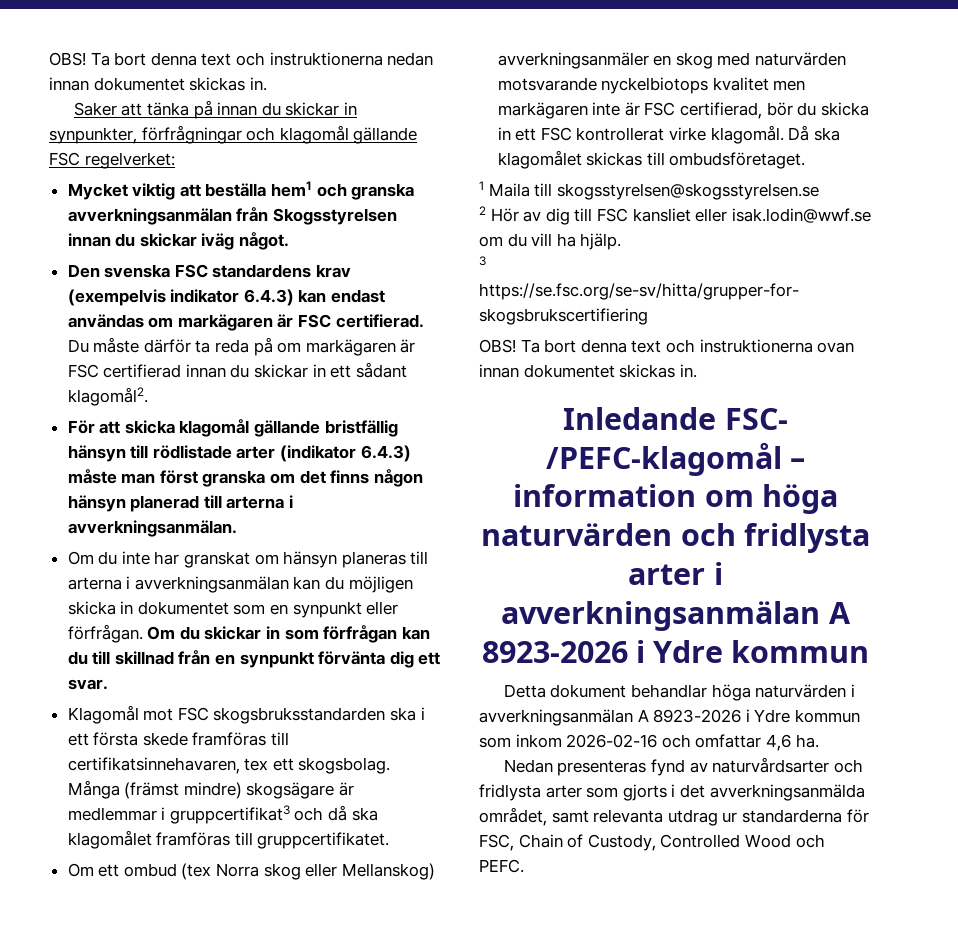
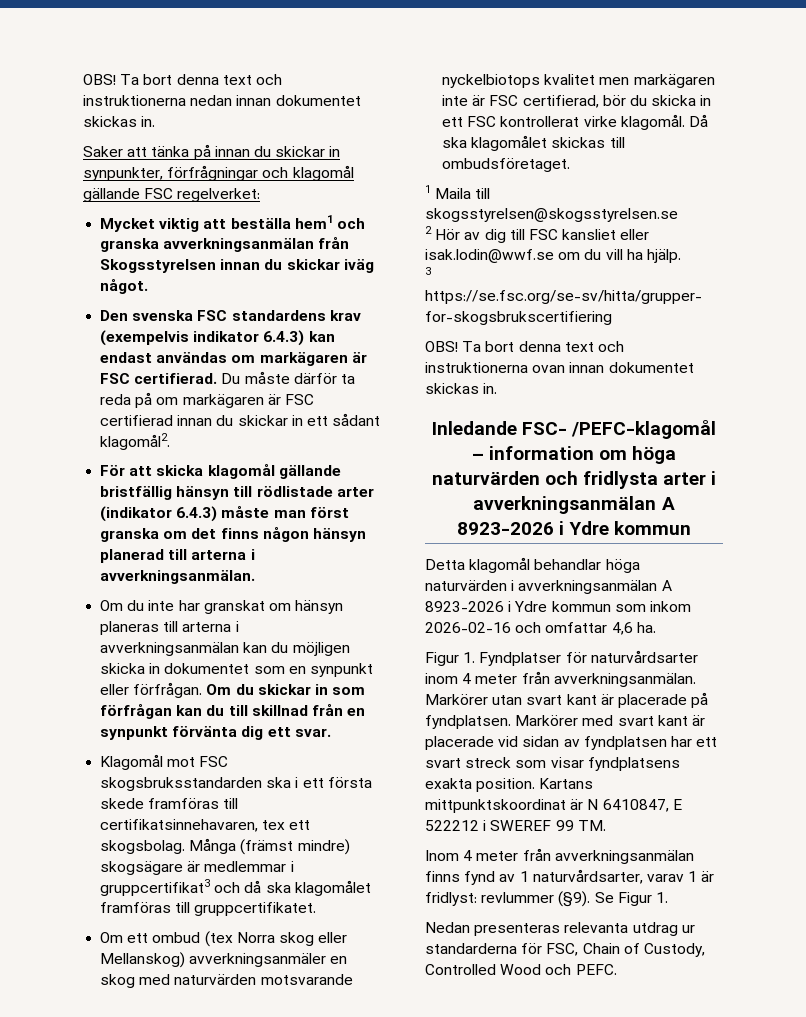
[550,684,627,698] dokument -> [469,557,531,573] klagomål
[503,757,863,776] [479,784,865,801] [479,807,589,826] Nedan presenteras fynd av naturvårdsarter och fridlysta arter som gjorts i det avverkningsanmälda området, samt -> [425,650,698,666] [425,671,696,687] [425,692,709,708] [425,715,705,729] [425,736,718,750] [425,757,680,771] [425,778,594,792] [425,799,682,813] [425,820,606,831] [425,848,694,864] [425,869,715,885] [425,891,668,907] [425,922,561,936] Figur 1. Fyndplatser för naturvårdsarter inom 4 meter från avverkningsanmälan. Markörer utan svart kant är placerade på fyndplatsen. Markörer med svart kant är placerade vid sidan av fyndplatsen har ett svart streck som visar fyndplatsens exakta position. Kartans mittpunktskoordinat är N 6410847, E 522212 i SWEREF 99 TM. // Inom 4 meter från avverkningsanmälan finns fynd av 1 naturvårdsarter, varav 1 är fridlyst: revlummer (§9). Se Figur 1. // Nedan presenteras

